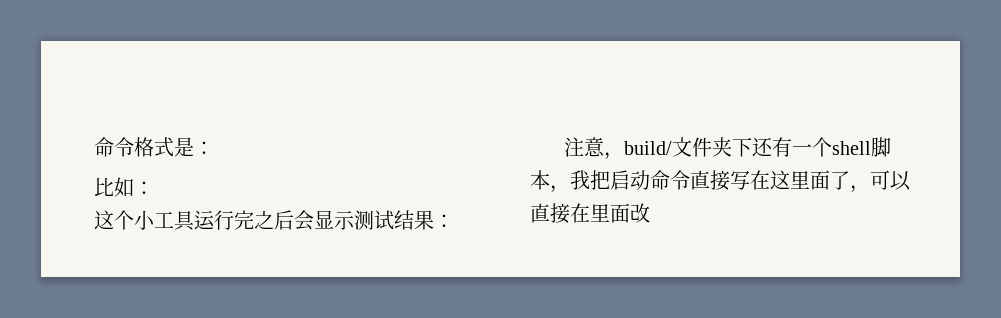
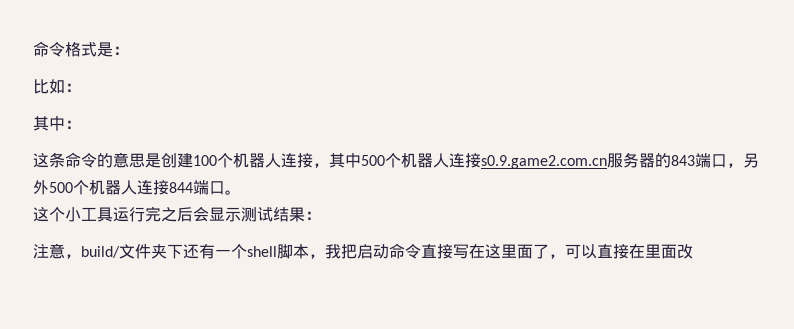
(154, 188) none -> [33,116,81,131] [33,152,759,169] [33,180,241,195] // 其中： // 这条命令的意思是创建100个机器人连接，其中500个机器人连接s0.9.game2.com.cn服务器的843端口，另外500个机器人连接844端口。

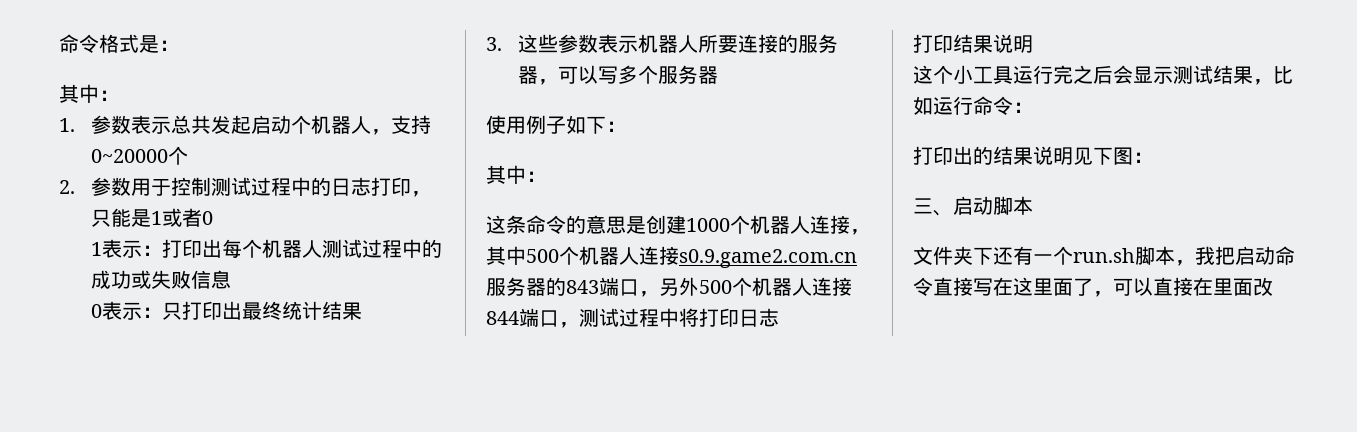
[33,79,65,94] 比如 -> [59,84,119,103] [59,115,431,135] [90,146,188,165] [59,177,431,197] [90,208,213,227] [90,239,442,258] [90,270,231,289] [90,301,362,320] [486,34,838,53] [517,65,718,85] [486,115,606,134] 其中： // 1.参数表示总共发起启动个机器人，支持0~20000个 // 2.参数用于控制测试过程中的日志打印，只能是1或者0 // 1表示：打印出每个机器人测试过程中的成功或失败信息 // 0表示：只打印出最终统计结果 // 3.这些参数表示机器人所要连接的服务器，可以写多个服务器 // 使用例子如下
[193,155,217,166] 100 -> [686,218,730,232] 1000
[225,190,241,195] 。 -> [559,308,779,328] [913,34,1033,53] ，测试过程中将打印日志 // 打印结果说明
[305,211,321,220] [33,243,120,259] ： // 注意，build/ -> [1253,66,1293,85] [913,96,1033,115] [913,146,1153,165] [913,196,1033,216] ，比如运行命令： // 打印出的结果说明见下图： // 三、启动脚本 //
[247,246,277,257] shell -> [1073,248,1135,263] run.sh

